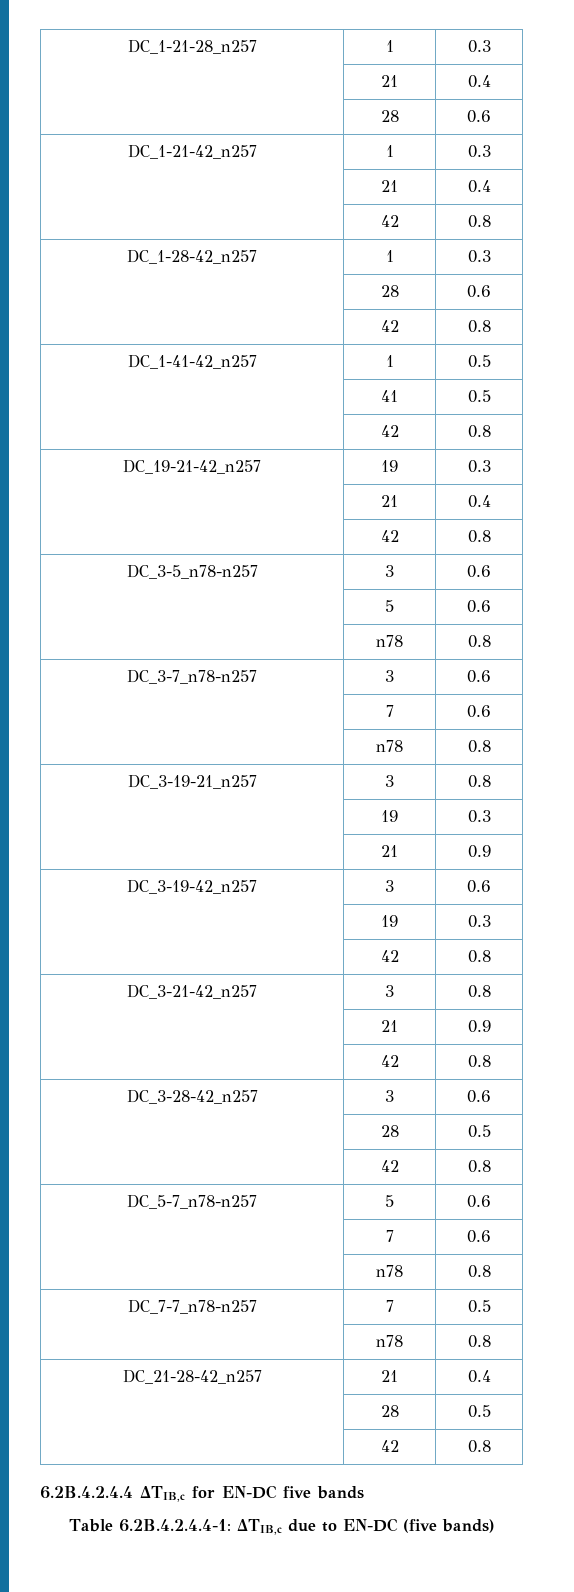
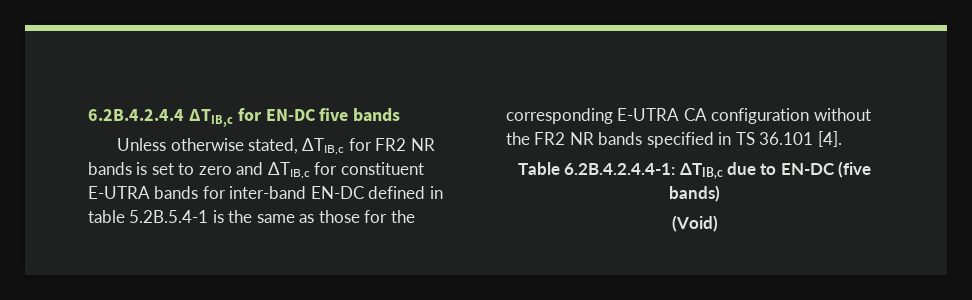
[127,39,257,54] [385,40,394,52] [467,40,491,53] [381,75,398,87] [467,75,491,88] [380,110,399,122] [467,110,491,123] [127,144,257,159] [385,145,394,157] [467,145,491,158] [381,180,398,192] [467,180,491,193] [380,215,399,227] [467,215,491,228] [127,249,257,264] [385,250,394,262] [467,250,491,263] [380,285,399,297] [467,285,491,298] [380,320,399,332] [467,320,491,333] [127,354,257,369] [385,355,394,367] [467,355,491,368] [381,390,398,402] [467,390,491,403] [380,425,399,437] [467,425,491,438] [123,459,261,474] [381,460,398,472] [467,460,491,473] [381,495,398,507] [467,495,491,508] [380,530,399,542] [467,530,491,543] [126,564,258,579] [385,565,394,577] [467,565,491,578] [385,600,394,612] [467,600,491,613] [376,635,403,647] [467,635,491,648] [127,669,257,684] [385,670,394,682] [467,670,491,683] [385,705,394,717] [467,705,491,718] [376,740,403,752] [467,740,491,753] [127,774,257,789] [385,775,394,787] [467,775,491,788] [381,810,398,822] [467,810,491,823] [381,845,398,857] [467,845,491,858] [127,879,257,894] [385,880,394,892] [467,880,491,893] [381,915,398,927] [467,915,491,928] [380,950,399,962] [467,950,491,963] [127,984,257,999] [385,985,394,997] [467,985,491,998] [381,1020,398,1032] [467,1020,491,1033] [380,1055,399,1067] [467,1055,491,1068] [126,1089,258,1104] [385,1090,394,1102] [467,1090,491,1103] [380,1125,399,1137] [467,1125,491,1138] [380,1160,399,1172] [467,1160,491,1173] [127,1194,257,1209] [385,1195,394,1207] [467,1195,491,1208] [385,1230,394,1242] [467,1230,491,1243] [376,1265,403,1277] [467,1265,491,1278] [127,1299,257,1314] [385,1300,394,1312] [467,1300,491,1313] [376,1335,403,1347] [467,1335,491,1348] [122,1369,262,1384] [381,1370,398,1382] [467,1370,491,1383] [380,1405,399,1417] [467,1405,491,1418] [380,1440,399,1452] [467,1440,491,1453] DC_1-21-28_n257 | 1 | 0.3 // | 21 | 0.4 // | 28 | 0.6 // DC_1-21-42_n257 | 1 | 0.3 // | 21 | 0.4 // | 42 | 0.8 // DC_1-28-42_n257 | 1 | 0.3 // | 28 | 0.6 // | 42 | 0.8 // DC_1-41-42_n257 | 1 | 0.5 // | 41 | 0.5 // | 42 | 0.8 // DC_19-21-42_n257 | 19 | 0.3 // | 21 | 0.4 // | 42 | 0.8 // DC_3-5_n78-n257 | 3 | 0.6 // | 5 | 0.6 // | n78 | 0.8 // DC_3-7_n78-n257 | 3 | 0.6 // | 7 | 0.6 // | n78 | 0.8 // DC_3-19-21_n257 | 3 | 0.8 // | 19 | 0.3 // | 21 | 0.9 // DC_3-19-42_n257 | 3 | 0.6 // | 19 | 0.3 // | 42 | 0.8 // DC_3-21-42_n257 | 3 | 0.8 // | 21 | 0.9 // | 42 | 0.8 // DC_3-28-42_n257 | 3 | 0.6 // | 28 | 0.5 // | 42 | 0.8 // DC_5-7_n78-n257 | 5 | 0.6 // | 7 | 0.6 // | n78 | 0.8 // DC_7-7_n78-n257 | 7 | 0.5 // | n78 | 0.8 // DC_21-28-42_n257 | 21 | 0.4 // | 28 | 0.5 // | 42 | 0.8 // -> (88, 115) none
(364, 1492) none -> [117,138,435,155] [88,162,424,179] [88,186,443,199] [88,210,415,223] [506,108,871,124] [506,131,842,148] // Unless otherwise stated, ΔTIB,c for FR2 NR bands is set to zero and ΔTIB,c for constituent E-UTRA bands for inter-band EN-DC defined in table 5.2B.5.4-1 is the same as those for the corresponding E-UTRA CA configuration without the FR2 NR bands specified in TS 36.101 [4].
(495, 1526) none -> [671,215,718,232] // (Void)

